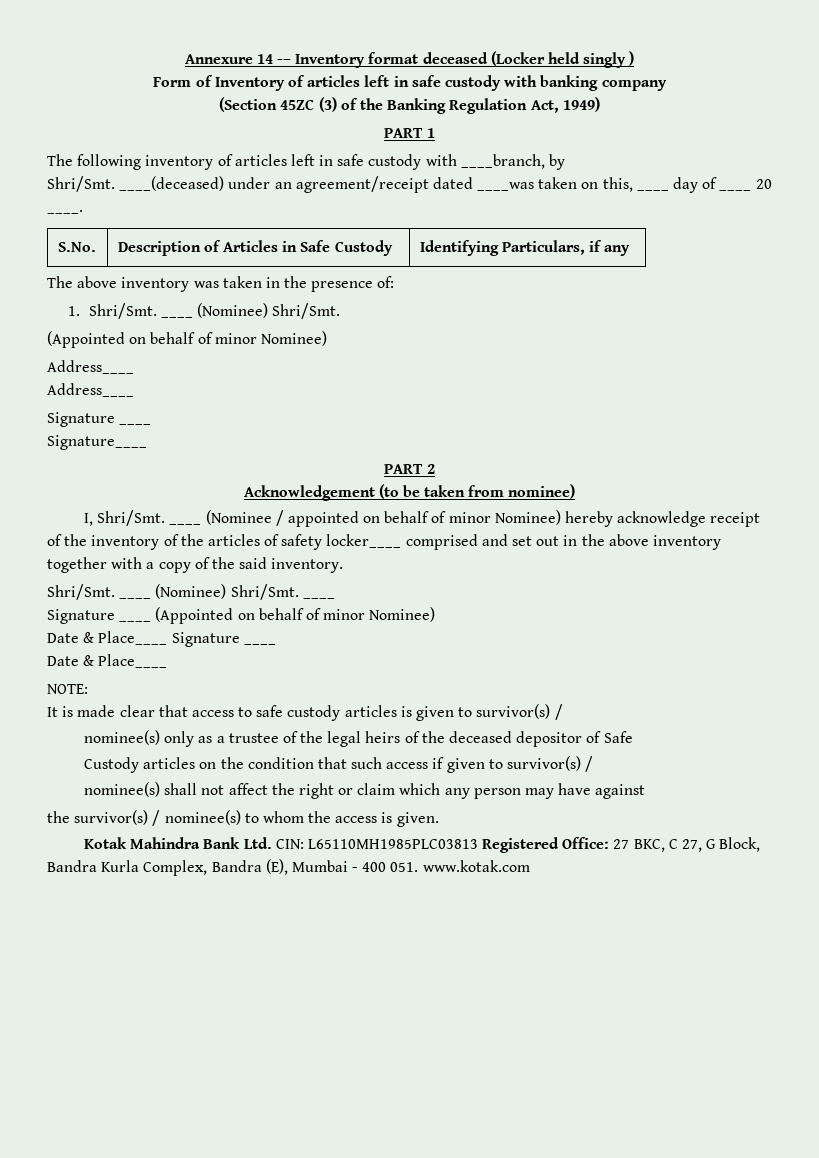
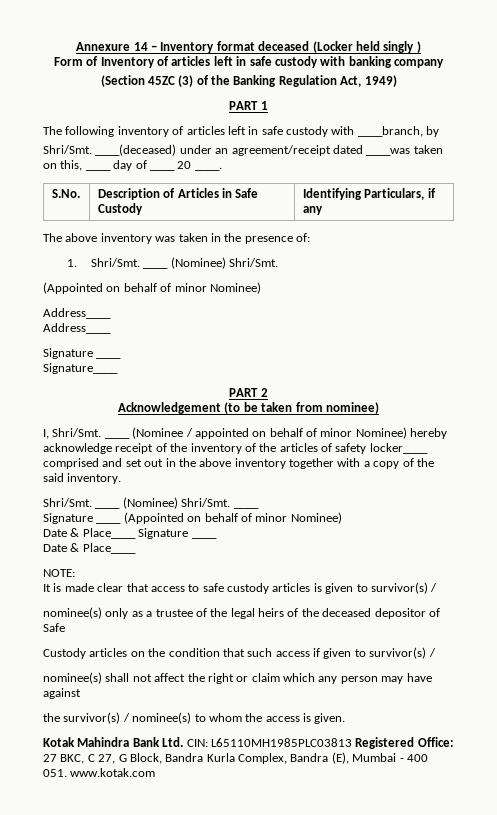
[277,59,292,64] -– -> [151,45,158,51] –

